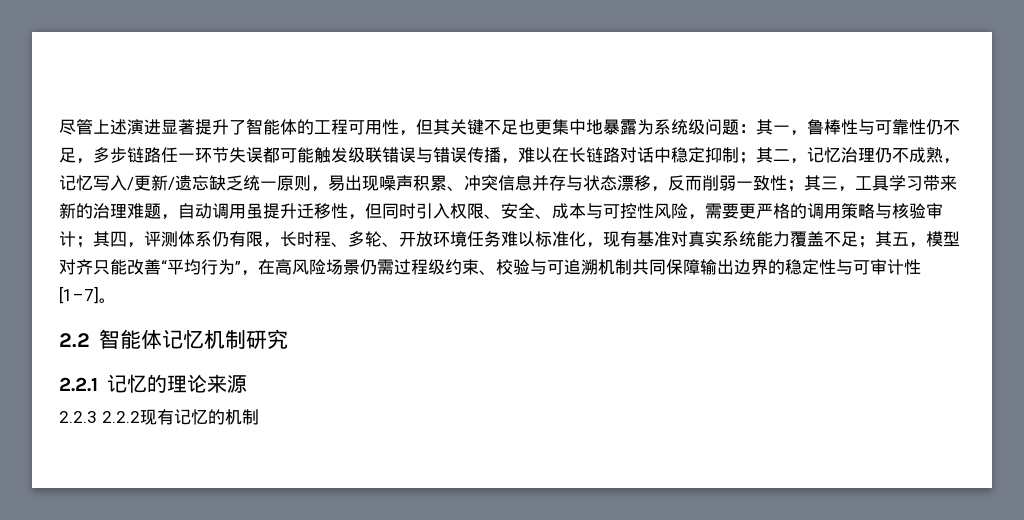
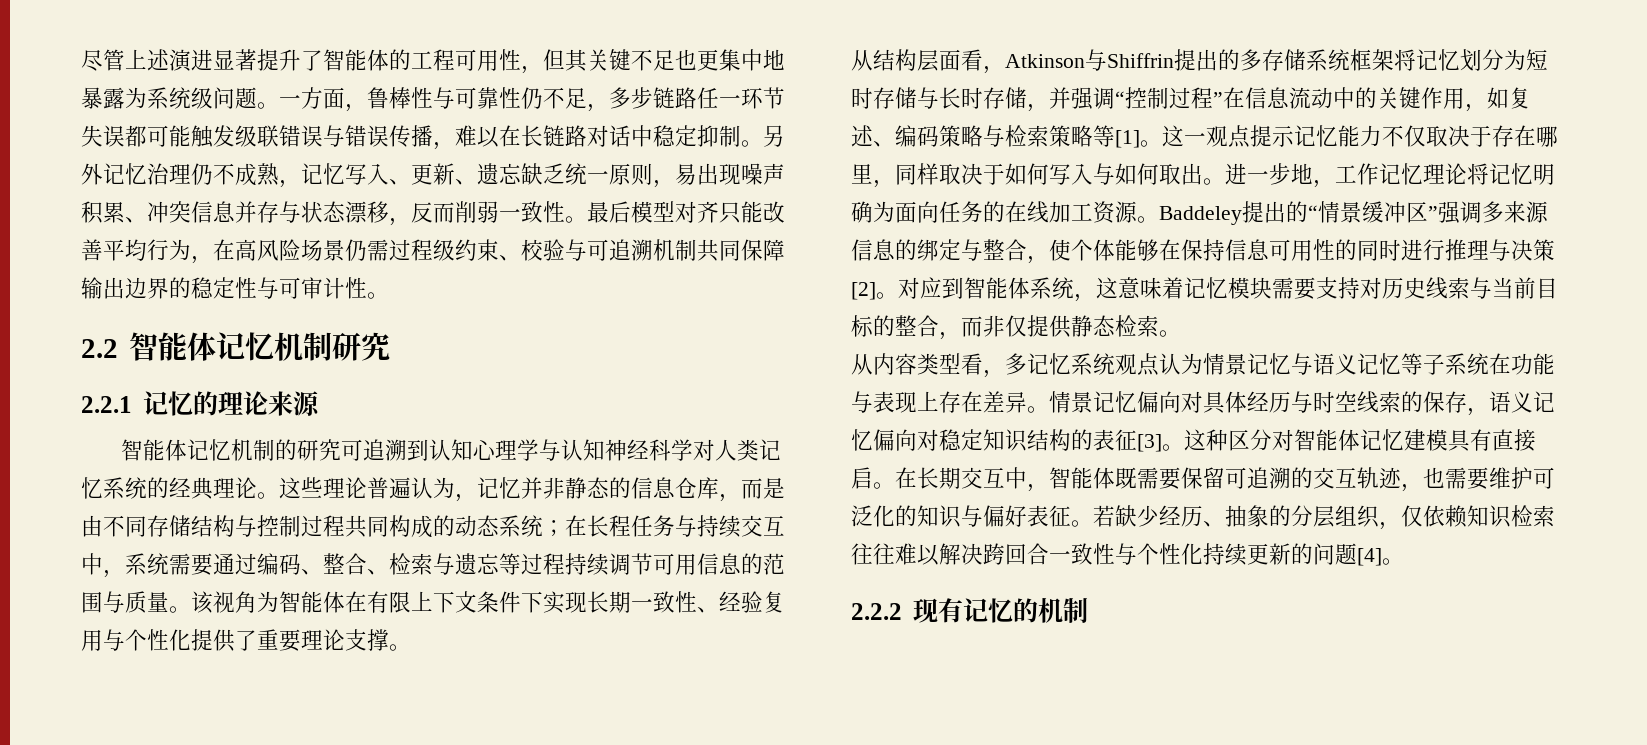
[739,119,790,135] ：其一 -> [257,87,345,109] 。一方面
[739,147,807,164] ；其二， -> [741,125,785,147] [81,163,103,185] 。另外
[127,175,175,191] /更新/ -> [389,163,477,185] 、更新、
[787,175,957,192] [59,203,943,220] [59,231,926,248] ；其三，工具学习带来新的治理难题，自动调用虽提升迁移性，但同时引入权限、安全、成本与可控性风险，需要更严格的调用策略与核验审计；其四，评测体系仍有限，长时程、多轮、开放环境任务难以标准化，现有基准对真实系统能力覆盖不足；其五， -> [565,201,631,223] 。最后
[161,260,167,273] “ -> (103, 250) none
[235,261,241,273] ” -> (191, 249) none
[59,286,99,304] [1–7] -> (367, 288) none
[59,411,97,423] 2.2.3 -> [121,439,782,461] [81,477,785,502] [81,515,785,538] [81,553,785,578] [81,591,785,614] [81,629,411,652] [851,49,1548,74] [851,87,1531,112] [851,125,1558,148] [851,163,1555,188] [851,201,1549,225] [851,239,1555,264] [851,277,1558,302] [851,315,1181,340] [851,353,1555,378] [851,391,1555,416] [851,429,1536,452] [851,467,1555,492] [851,505,1555,530] [851,543,1404,566] 智能体记忆机制的研究可追溯到认知心理学与认知神经科学对人类记忆系统的经典理论。这些理论普遍认为，记忆并非静态的信息仓库，而是由不同存储结构与控制过程共同构成的动态系统；在长程任务与持续交互中，系统需要通过编码、整合、检索与遗忘等过程持续调节可用信息的范围与质量。该视角为智能体在有限上下文条件下实现长期一致性、经验复用与个性化提供了重要理论支撑。 // 从结构层面看，Atkinson与Shiffrin提出的多存储系统框架将记忆划分为短时存储与长时存储，并强调“控制过程”在信息流动中的关键作用，如复述、编码策略与检索策略等[1]。这一观点提示记忆能力不仅取决于存在哪里，同样取决于如何写入与如何取出。进一步地，工作记忆理论将记忆明确为面向任务的在线加工资源。Baddeley提出的“情景缓冲区”强调多来源信息的绑定与整合，使个体能够在保持信息可用性的同时进行推理与决策[2]。对应到智能体系统，这意味着记忆模块需要支持对历史线索与当前目标的整合，而非仅提供静态检索。 // 从内容类型看，多记忆系统观点认为情景记忆与语义记忆等子系统在功能与表现上存在差异。情景记忆偏向对具体经历与时空线索的保存，语义记忆偏向对稳定知识结构的表征[3]。这种区分对智能体记忆建模具有直接启。在长期交互中，智能体既需要保留可追溯的交互轨迹，也需要维护可泛化的知识与偏好表征。若缺少经历、抽象的分层组织，仅依赖知识检索往往难以解决跨回合一致性与个性化持续更新的问题[4]。 //

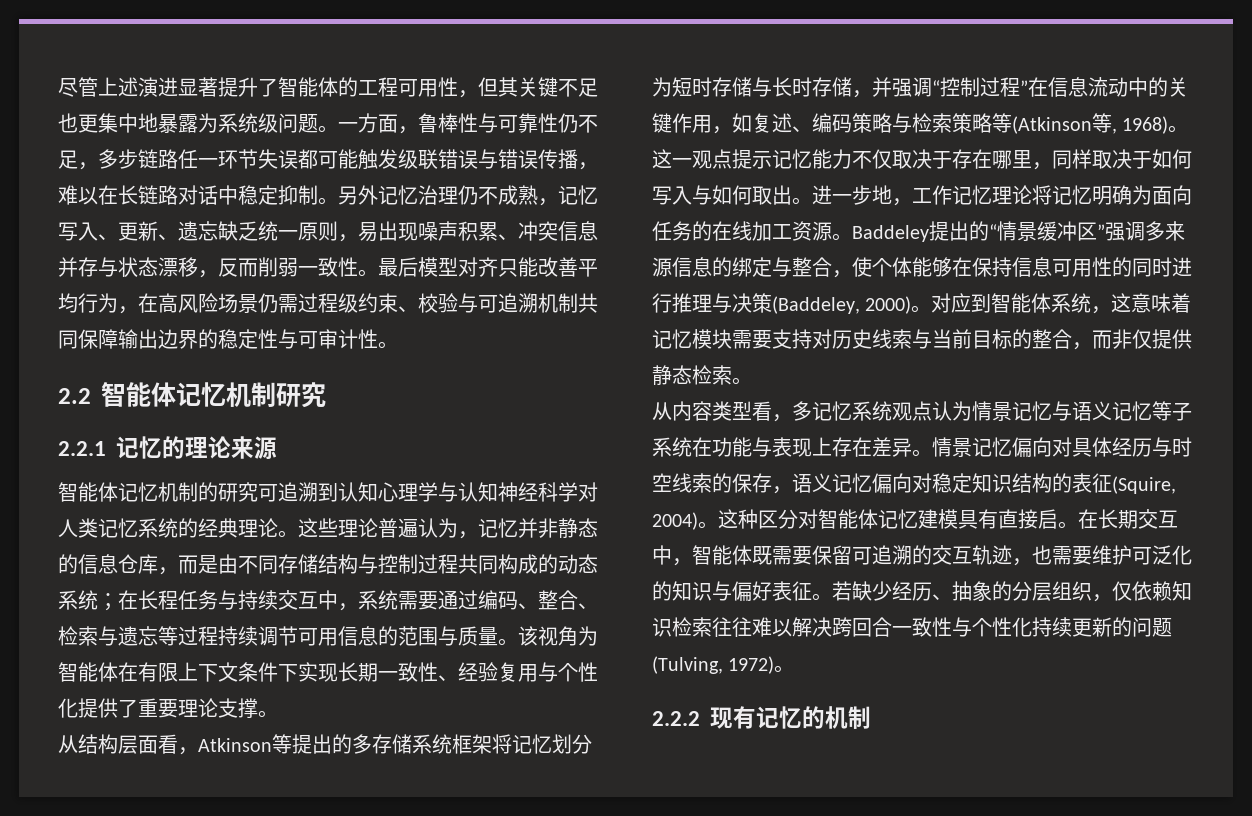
[1085,49,1174,71] 与Shiffrin -> [272,734,292,754] 等
[1115,130,1140,148] [1] -> [1012,113,1169,134] (Atkinson等, 1968)
[851,282,876,300] [2] -> [772,296,912,314] (Baddeley, 2000)
[1137,434,1162,452] [3] -> [1112,476,1176,494] [652,512,698,530] (Squire, 2004)
[1357,548,1382,566] [4] -> [652,656,775,674] (Tulving, 1972)

